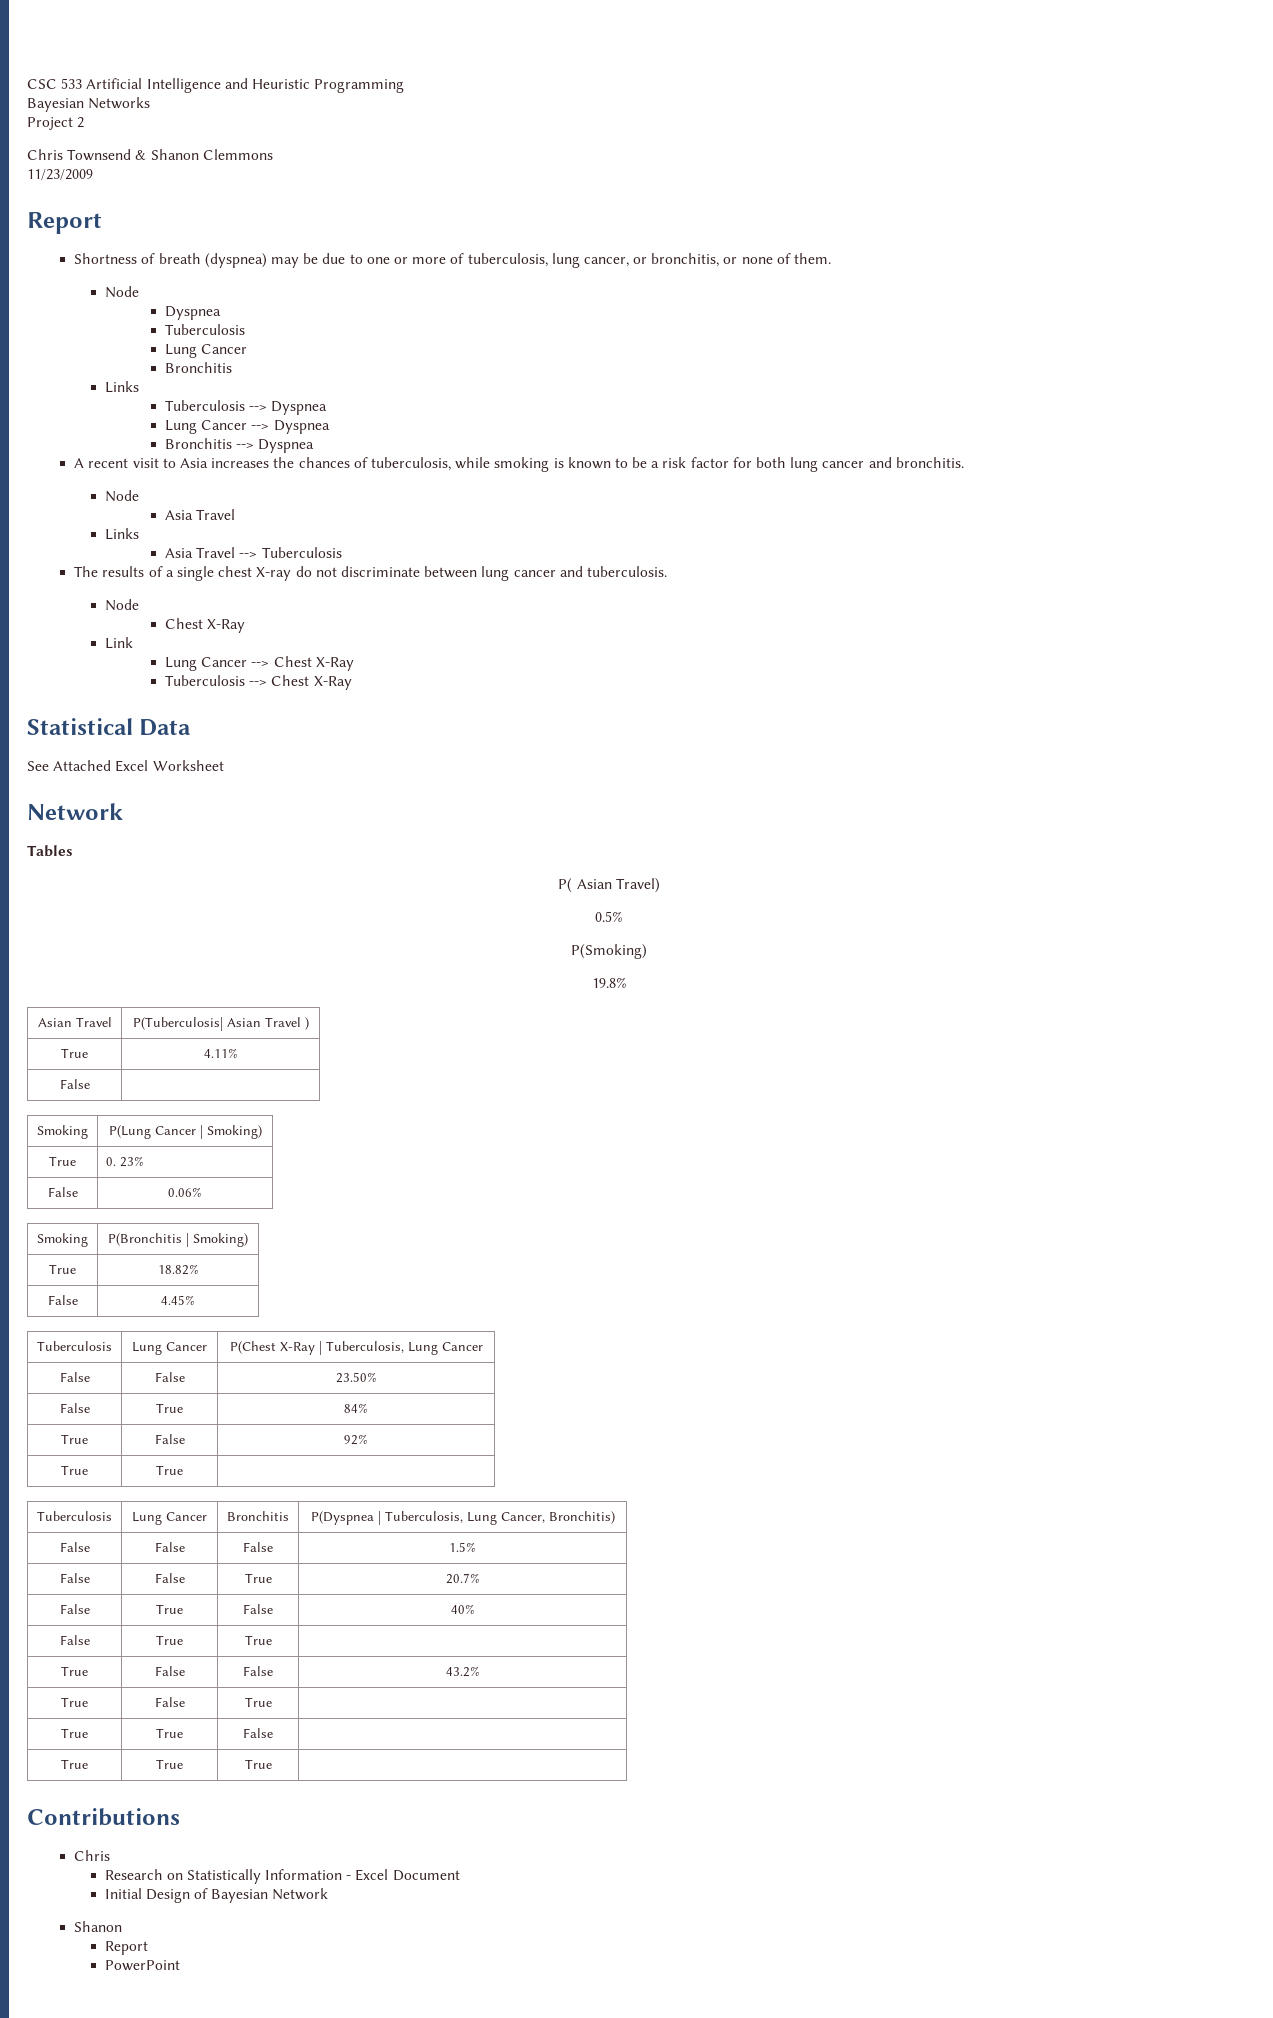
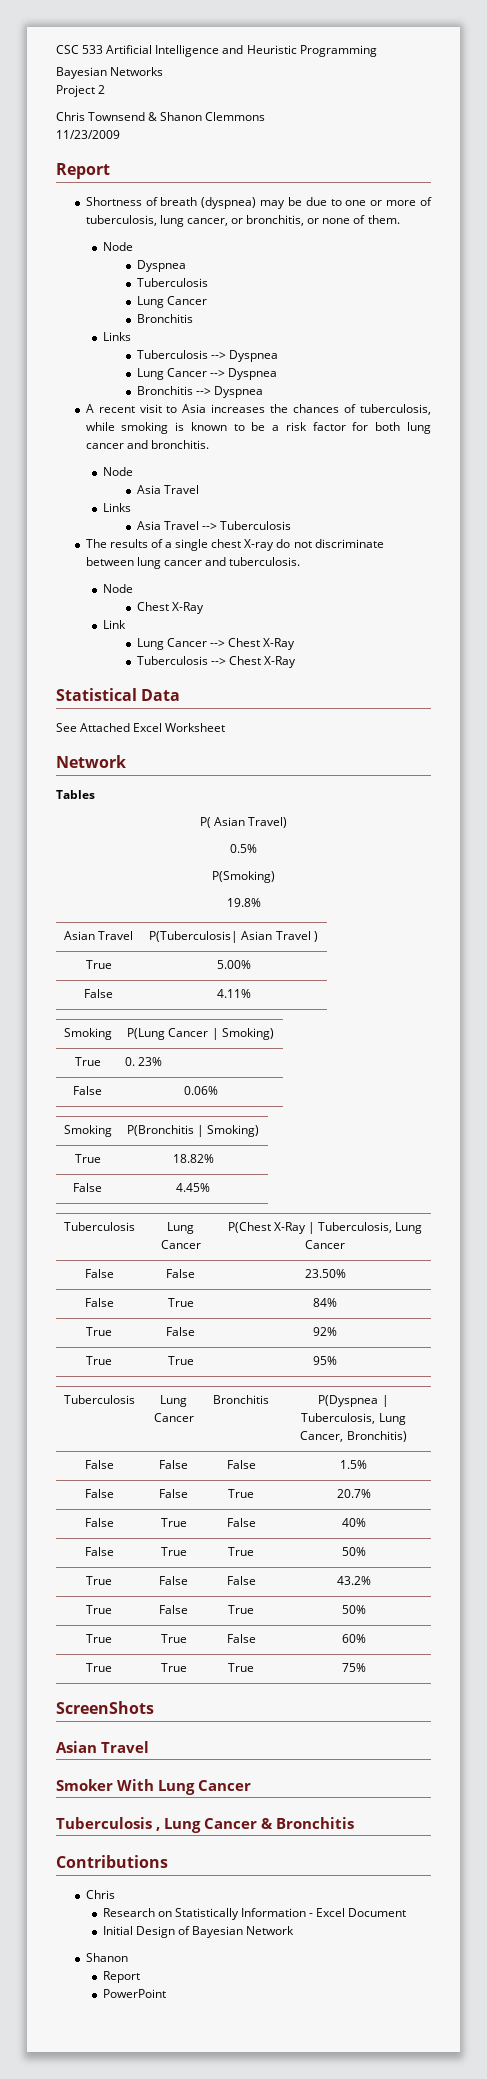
[203,1048,238,1058] [59,1079,90,1089] 4.11% // False | -> [216,960,251,969] [84,989,113,998] [216,989,251,998] 5.00% // False | 4.11%
(183, 1470) none -> [313,1356,337,1365] 95%
(272, 1640) none -> [341,1547,366,1556] 50%
(272, 1702) none -> [341,1605,366,1614] 50%
(273, 1733) none -> [341,1634,366,1643] 60%
(272, 1764) none -> [341,1663,366,1672] [56,1701,154,1714] [56,1741,149,1753] [56,1779,251,1795] [56,1817,354,1833] 75% // ScreenShots // Asian Travel // Smoker With Lung Cancer // Tuberculosis , Lung Cancer & Bronchitis

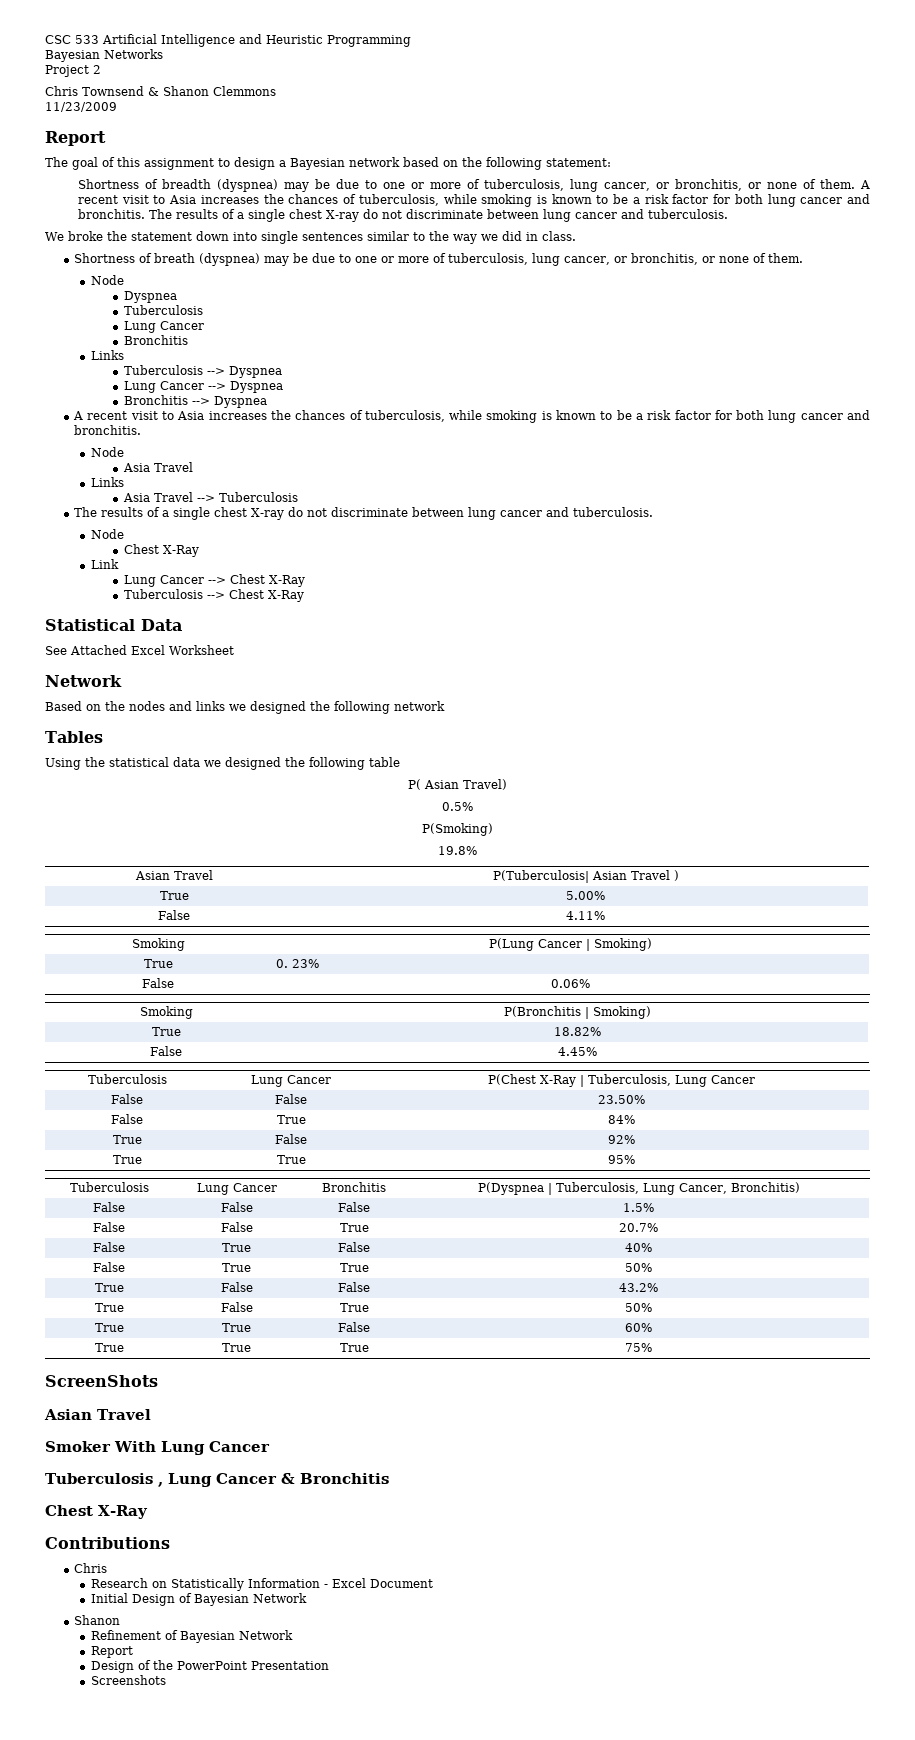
(110, 171) none -> [45,157,611,170] [77,179,870,192] [77,194,871,207] [77,209,728,222] [45,231,576,244] // The goal of this assignment to design a Bayesian network based on the following statement: // Shortness of breadth (dyspnea) may be due to one or more of tuberculosis, lung cancer, or bronchitis, or none of them. A recent visit to Asia increases the chances of tuberculosis, while smoking is known to be a risk factor for both lung cancer and bronchitis. The results of a single chest X-ray do not discriminate between lung cancer and tuberculosis. // We broke the statement down into single sentences similar to the way we did in class.
[56,790,95,799] Tables -> [45,701,445,714] [45,731,103,743] [45,757,400,770] Based on the nodes and links we designed the following network // Tables // Using the statistical data we designed the following table
(354, 1823) none -> [45,1505,148,1519] // Chest X-Ray
[102,1971,140,1983] [102,1989,166,1998] Report // PowerPoint -> [90,1630,293,1643] [90,1646,133,1658] [90,1660,329,1673] [90,1675,166,1685] Refinement of Bayesian Network // Report // Design of the PowerPoint Presentation // Screenshots

